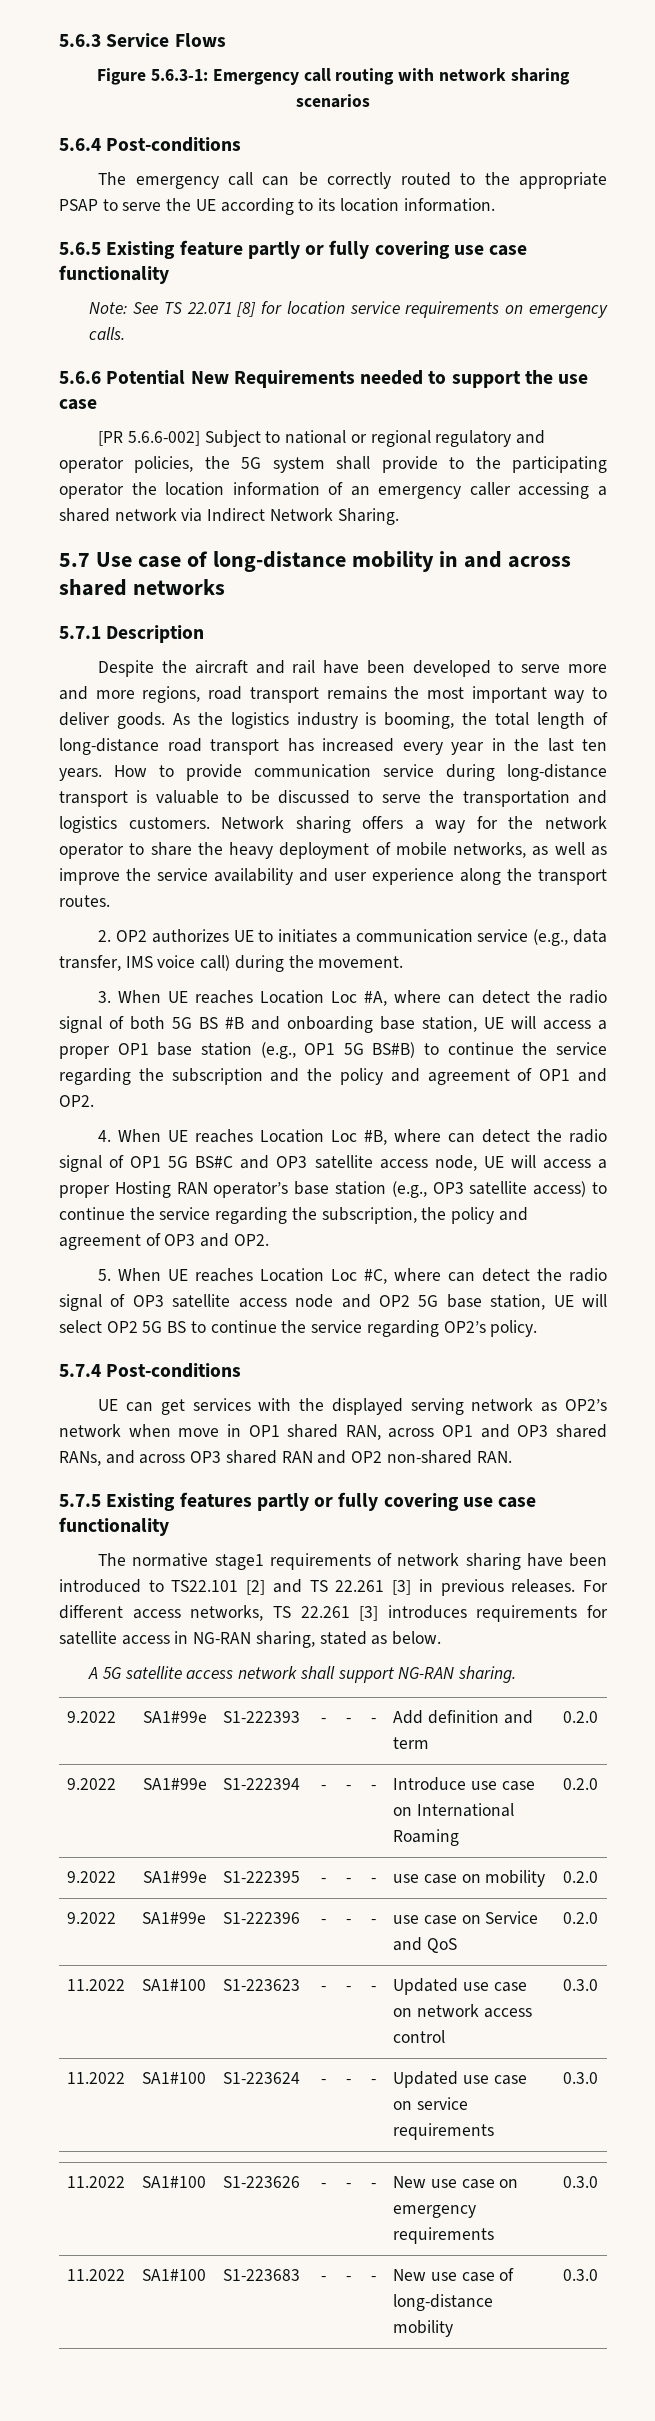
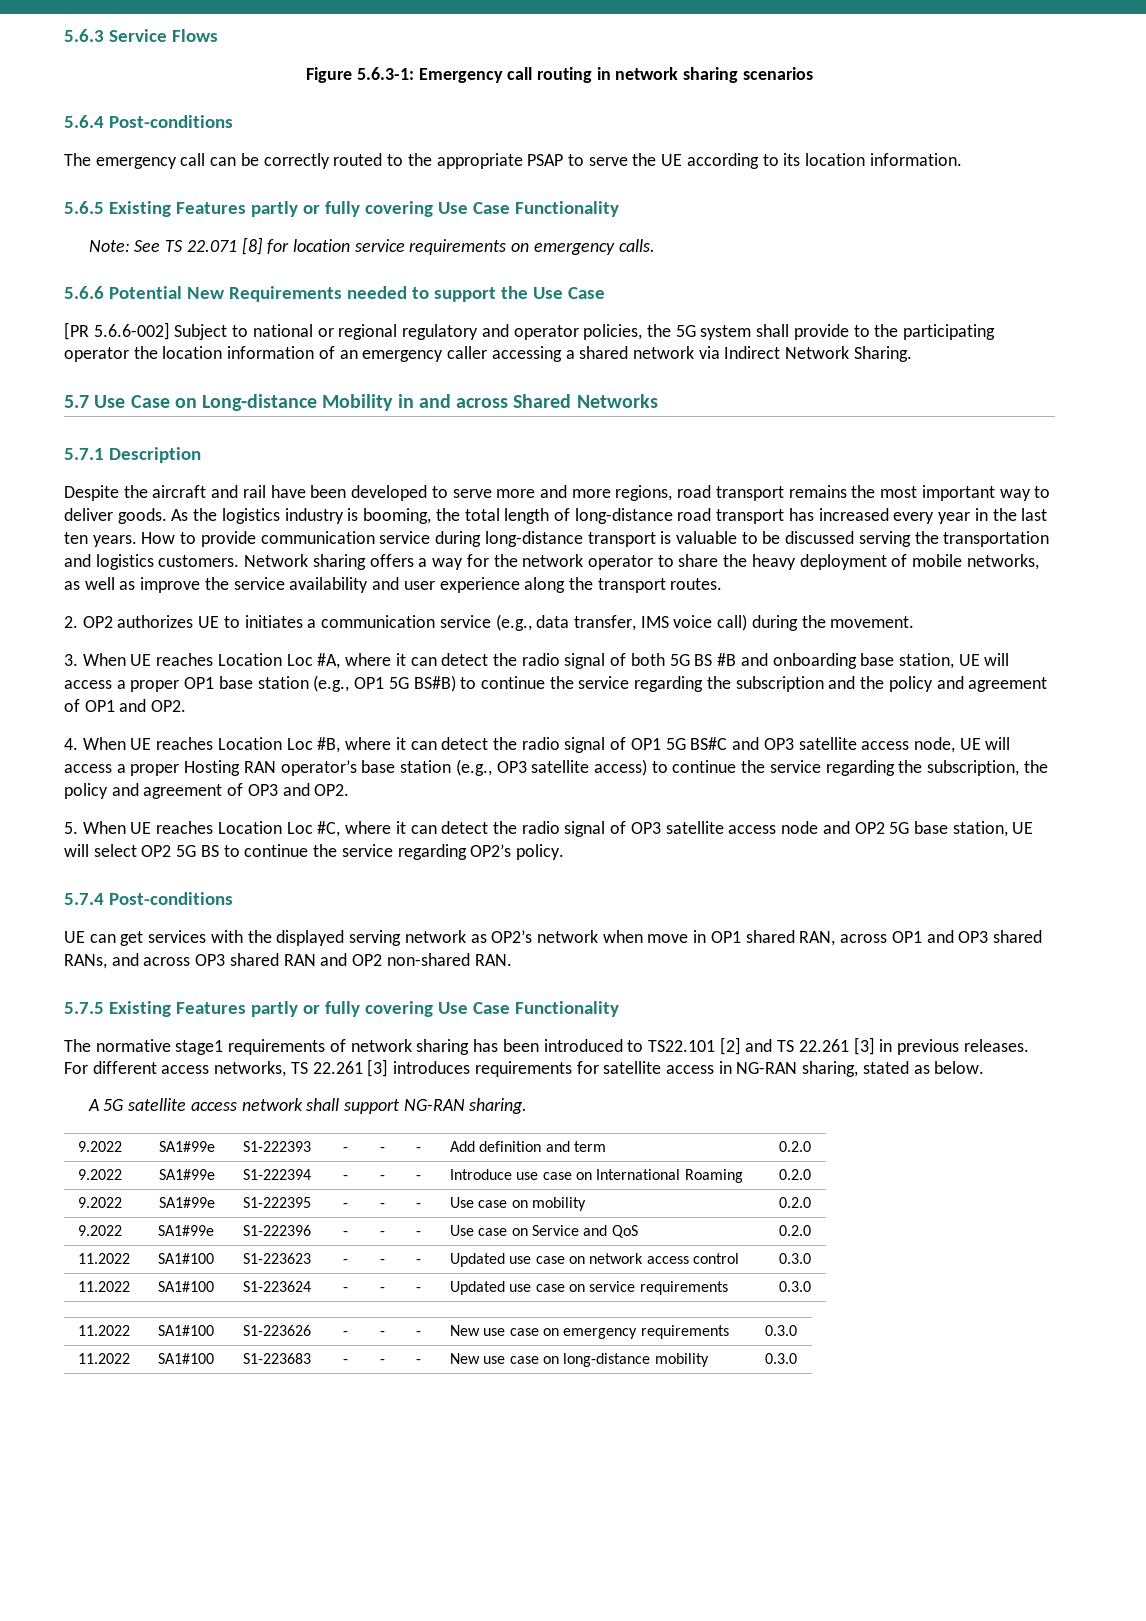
[398,68,435,81] with -> [596,67,611,80] in
[179,240,528,259] [59,265,169,284] feature partly or fully covering use case functionality -> [175,201,619,217] Features partly or fully covering Use Case Functionality
[558,374,589,384] [59,399,97,410] use case -> [532,287,605,299] Use Case
[137,551,434,572] case of long-distance mobility -> [130,394,394,411] Case on Long-distance Mobility
[59,579,225,596] shared networks -> [513,394,658,408] Shared Networks
[358,791,421,803] to serve -> [858,531,911,547] serving
(442, 996) none -> [395,653,406,666] it
(442, 1135) none -> [395,737,406,750] it
(442, 1274) none -> [395,821,406,834] it
[179,1492,537,1511] [59,1517,169,1536] features partly or fully covering use case functionality -> [175,1001,619,1017] Features partly or fully covering Use Case Functionality
[526,1553,563,1567] have -> [473,1039,499,1052] has
[393,1874,420,1883] use -> [449,1197,474,1208] Use
[393,1915,420,1924] use -> [449,1225,474,1236] Use
[499,2268,515,2281] of -> [542,1356,559,1364] on

